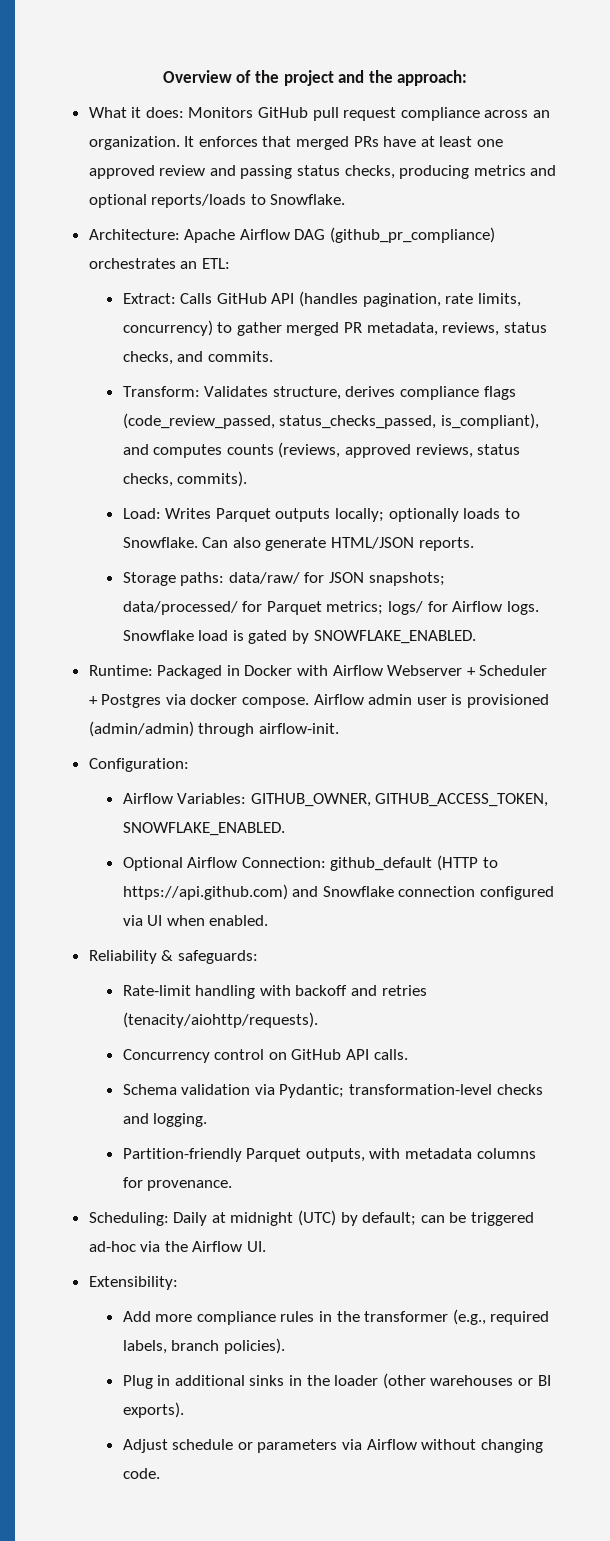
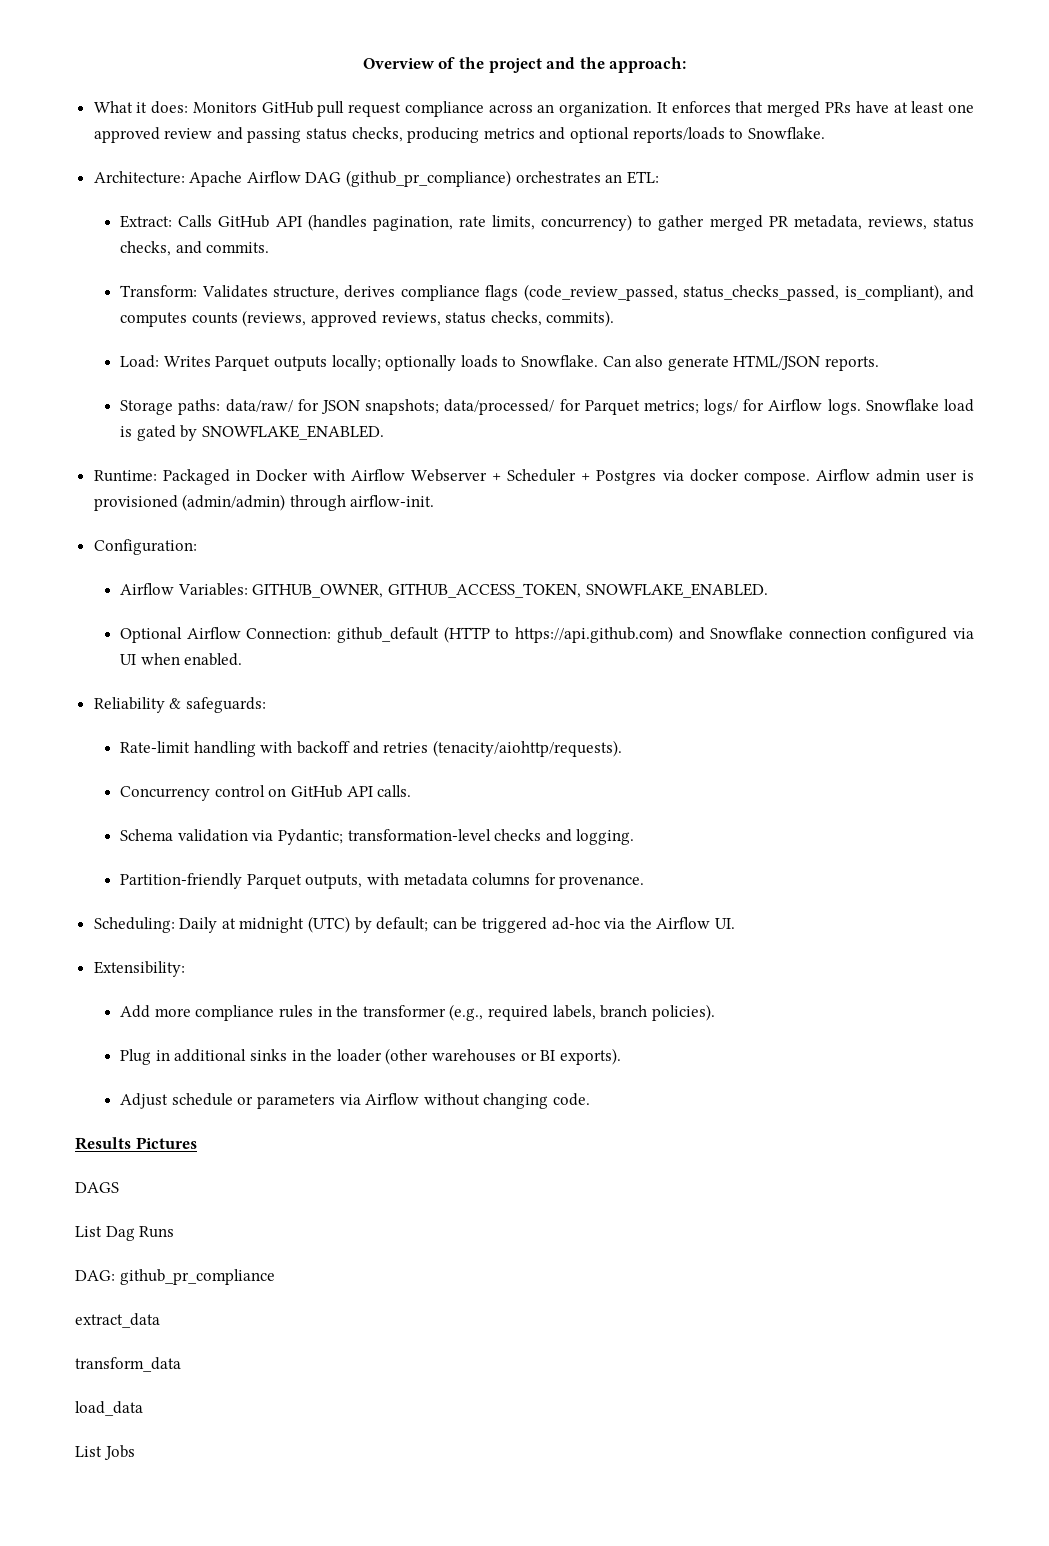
(160, 1473) none -> [75,1137,197,1150] [75,1182,119,1193] [75,1226,175,1241] [75,1269,275,1285] [75,1313,160,1328] [75,1357,181,1372] [75,1401,143,1416] [75,1445,135,1460] // Results Pictures // DAGS // List Dag Runs // DAG: github_pr_compliance // extract_data // transform_data // load_data // List Jobs

